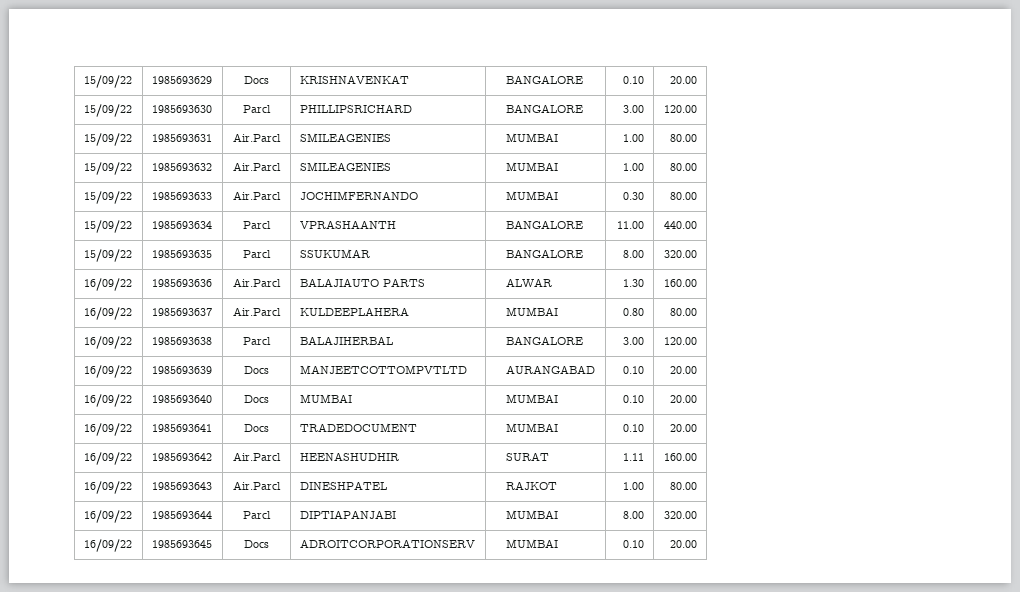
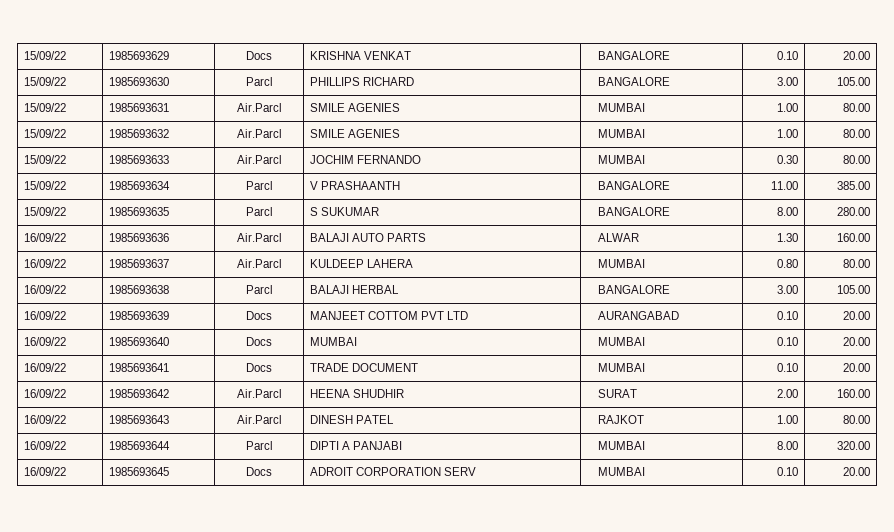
[299,75,409,84] KRISHNAVENKAT -> [309,51,411,60] KRISHNA VENKAT
[299,104,412,113] [505,104,583,113] [623,105,645,113] [664,105,698,113] PHILLIPSRICHARD | BANGALORE | 3.00 | 120.00 -> [309,77,414,86] [598,77,671,86] [777,77,799,86] [837,77,871,86] PHILLIPS RICHARD | BANGALORE | 3.00 | 105.00
[299,133,391,142] SMILEAGENIES -> [309,103,400,112] SMILE AGENIES
[299,162,391,171] SMILEAGENIES -> [309,129,400,138] SMILE AGENIES
[299,191,418,200] JOCHIMFERNANDO -> [309,155,421,164] JOCHIM FERNANDO
[299,220,396,229] VPRASHAANTH -> [309,181,400,190] V PRASHAANTH
[664,221,698,229] 440.00 -> [837,181,871,190] 385.00
[299,249,370,258] SSUKUMAR -> [309,207,379,216] S SUKUMAR
[664,250,698,258] 320.00 -> [837,207,871,216] 280.00
[299,278,379,287] BALAJIAUTO -> [309,233,384,242] BALAJI AUTO
[299,307,409,316] KULDEEPLAHERA -> [309,259,413,268] KULDEEP LAHERA
[299,336,393,345] [505,336,583,345] [623,337,645,345] [664,337,698,345] BALAJIHERBAL | BANGALORE | 3.00 | 120.00 -> [309,285,399,294] [598,285,671,294] [777,285,799,294] [837,285,871,294] BALAJI HERBAL | BANGALORE | 3.00 | 105.00
[299,365,467,374] MANJEETCOTTOMPVTLTD -> [309,311,468,320] MANJEET COTTOM PVT LTD
[299,423,417,432] TRADEDOCUMENT -> [309,363,418,372] TRADE DOCUMENT
[299,452,399,461] HEENASHUDHIR -> [309,389,404,398] HEENA SHUDHIR
[623,453,645,461] 1.11 -> [777,389,799,398] 2.00
[299,481,387,490] DINESHPATEL -> [309,415,394,424] DINESH PATEL
[299,510,396,519] DIPTIAPANJABI -> [309,441,402,450] DIPTI A PANJABI
[299,539,475,548] ADROITCORPORATIONSERV -> [309,467,476,476] ADROIT CORPORATION SERV

